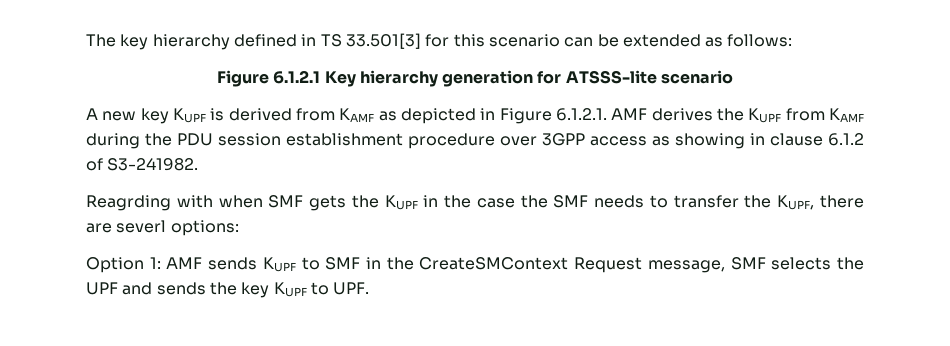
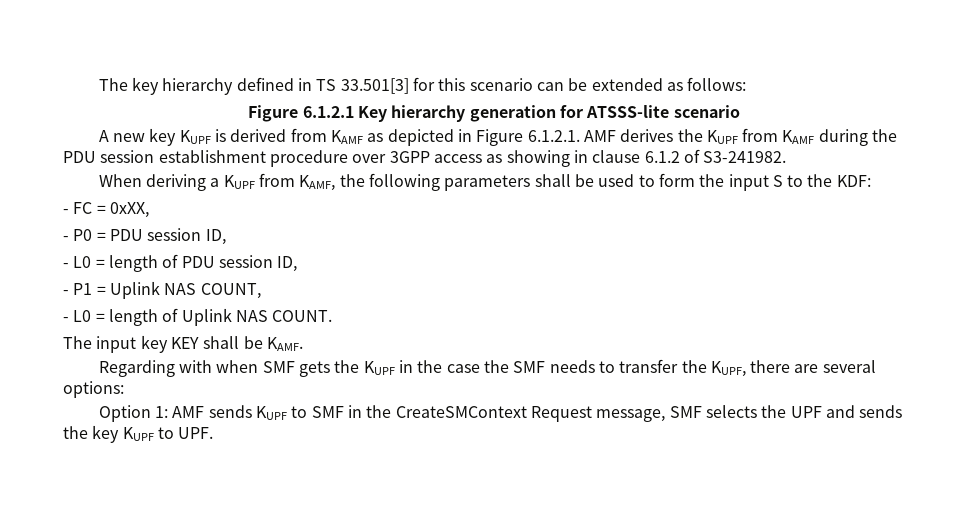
[86,195,171,211] Reagrding -> [98,173,871,191] [63,202,149,218] [63,228,226,245] [63,254,298,272] [63,281,261,299] [63,308,333,326] [63,335,303,353] [98,360,175,377] When deriving a KUPF from KAMF, the following parameters shall be used to form the input S to the KDF: // - FC = 0xXX, // - P0 = PDU session ID, // - L0 = length of PDU session ID, // - P1 = Uplink NAS COUNT, // - L0 = length of Uplink NAS COUNT. // The input key KEY shall be KAMF. // Regarding
[116,220,167,233] severl -> [822,360,876,373] several

